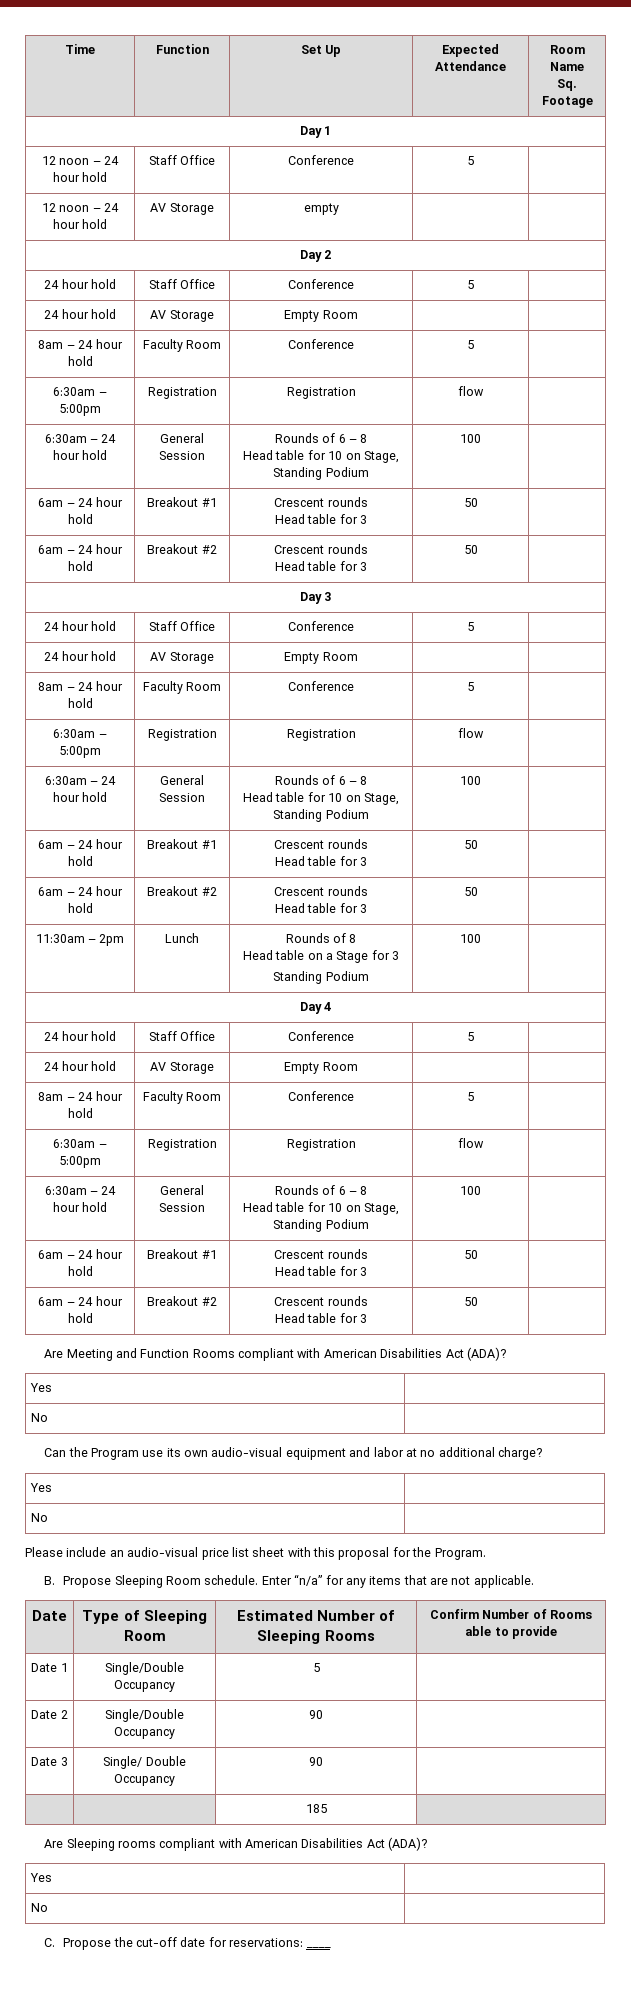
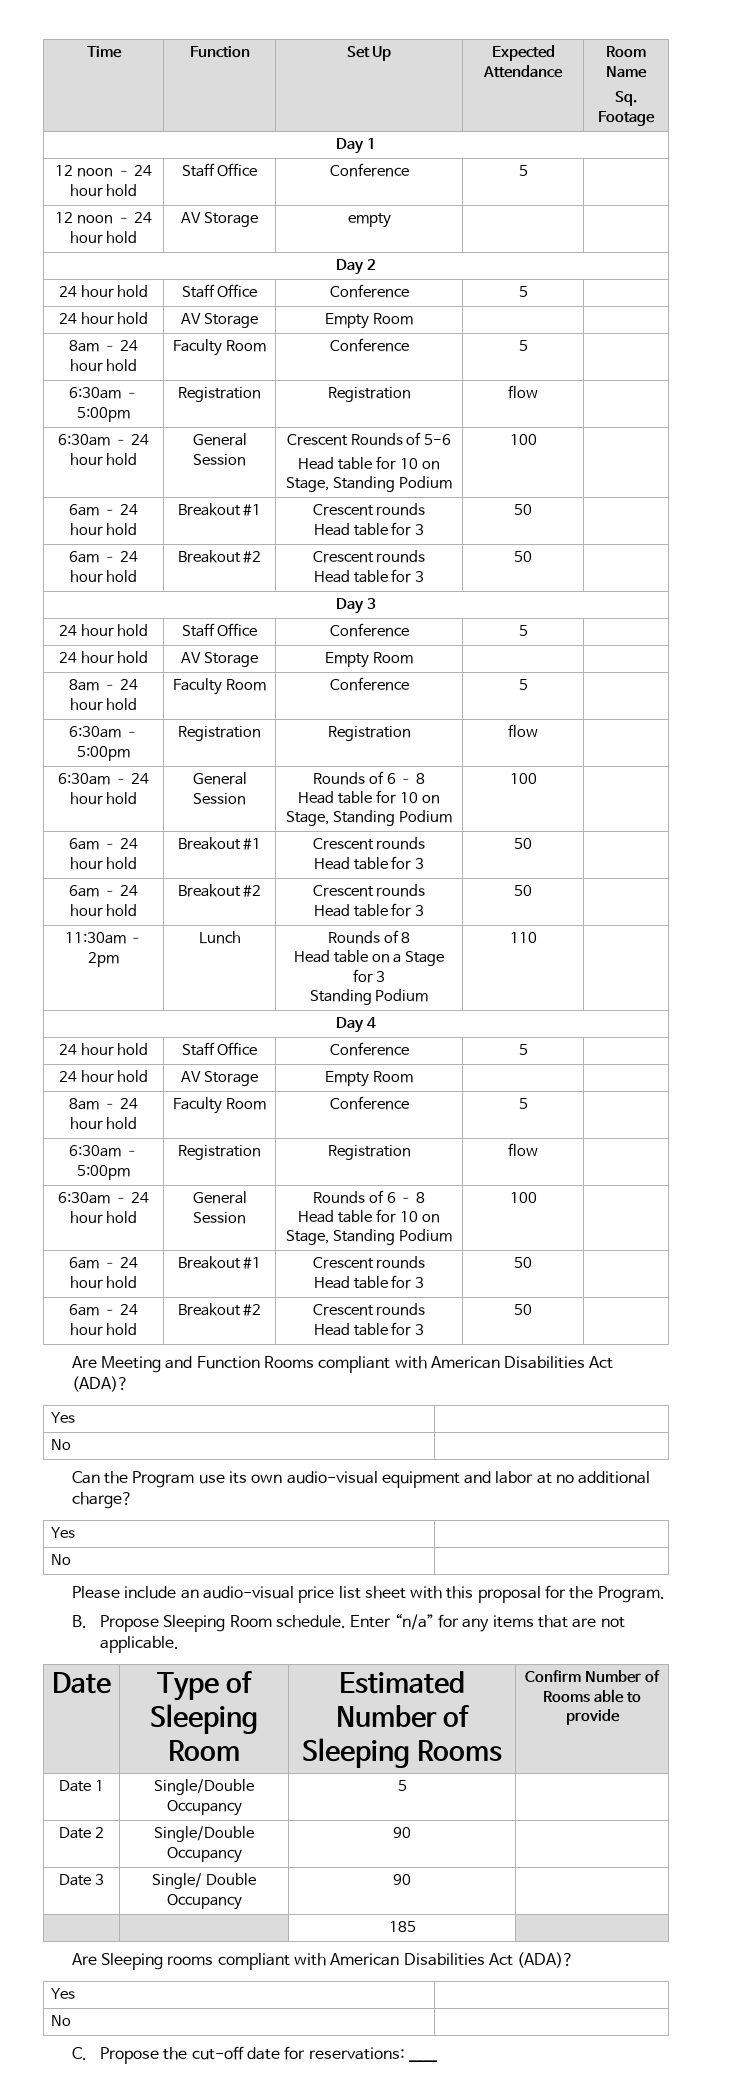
[274,433,368,443] Rounds of 6 – 8 -> [286,432,452,446] Crescent Rounds of 5-6
[460,934,481,943] 100 -> [509,932,537,943] 110

